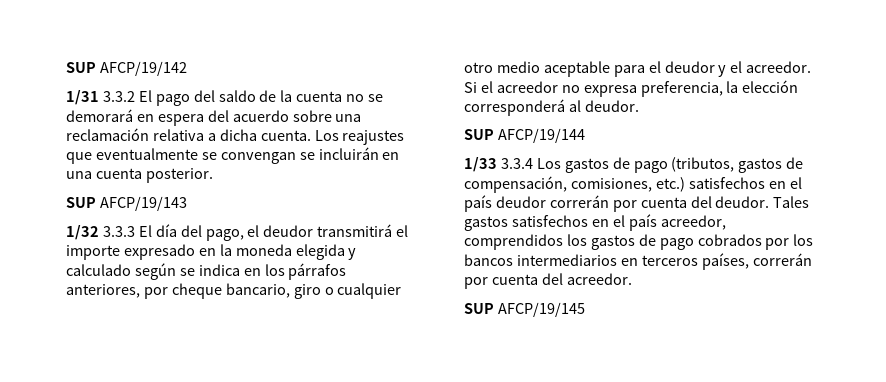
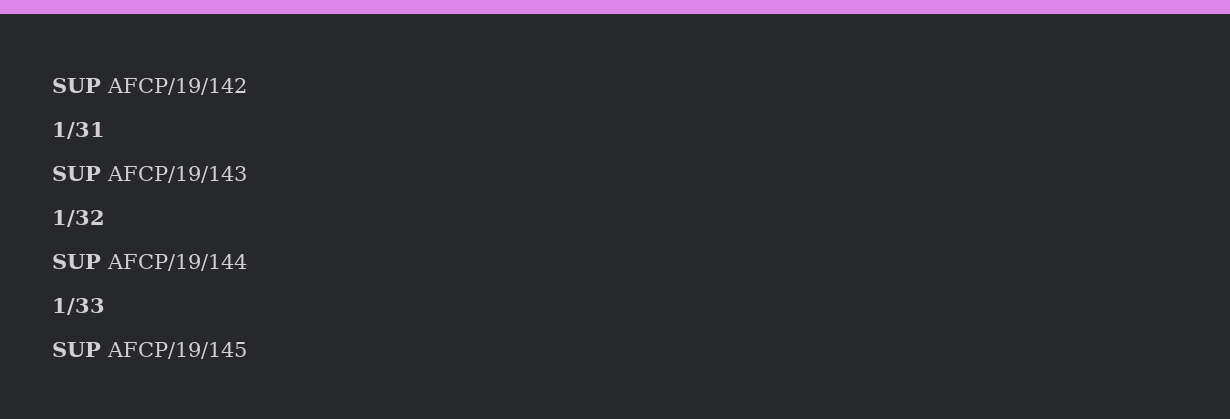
[102,90,384,106] [66,109,362,126] [66,128,405,145] [66,147,400,164] [66,168,213,183] [66,196,187,211] [66,224,409,241] [66,244,357,260] [66,263,347,280] [66,283,402,299] [464,61,812,77] [464,80,799,97] [464,99,639,116] [464,128,585,143] [464,157,804,173] [464,176,802,193] [464,195,810,212] [464,214,726,231] [464,234,814,250] [464,253,812,270] [464,273,632,289] 3.3.2 El pago del saldo de la cuenta no se demorará en espera del acuerdo sobre una reclamación relativa a dicha cuenta. Los reajustes que eventualmente se convengan se incluirán en una cuenta posterior. // SUP AFCP/19/143 // 1/32 3.3.3 El día del pago, el deudor transmitirá el importe expresado en la moneda elegida y calculado según se indica en los párrafos anteriores, por cheque bancario, giro o cualquier otro medio aceptable para el deudor y el acreedor. Si el acreedor no expresa preferencia, la elección corresponderá al deudor. // SUP AFCP/19/144 // 1/33 3.3.4 Los gastos de pago (tributos, gastos de compensación, comisiones, etc.) satisfechos en el país deudor correrán por cuenta del deudor. Tales gastos satisfechos en el país acreedor, comprendidos los gastos de pago cobrados por los bancos intermediarios en terceros países, correrán por cuenta del acreedor. -> [52,166,247,183] [52,210,105,227] [52,254,247,271] [52,298,105,315] // SUP AFCP/19/143 // 1/32 // SUP AFCP/19/144 // 1/33

